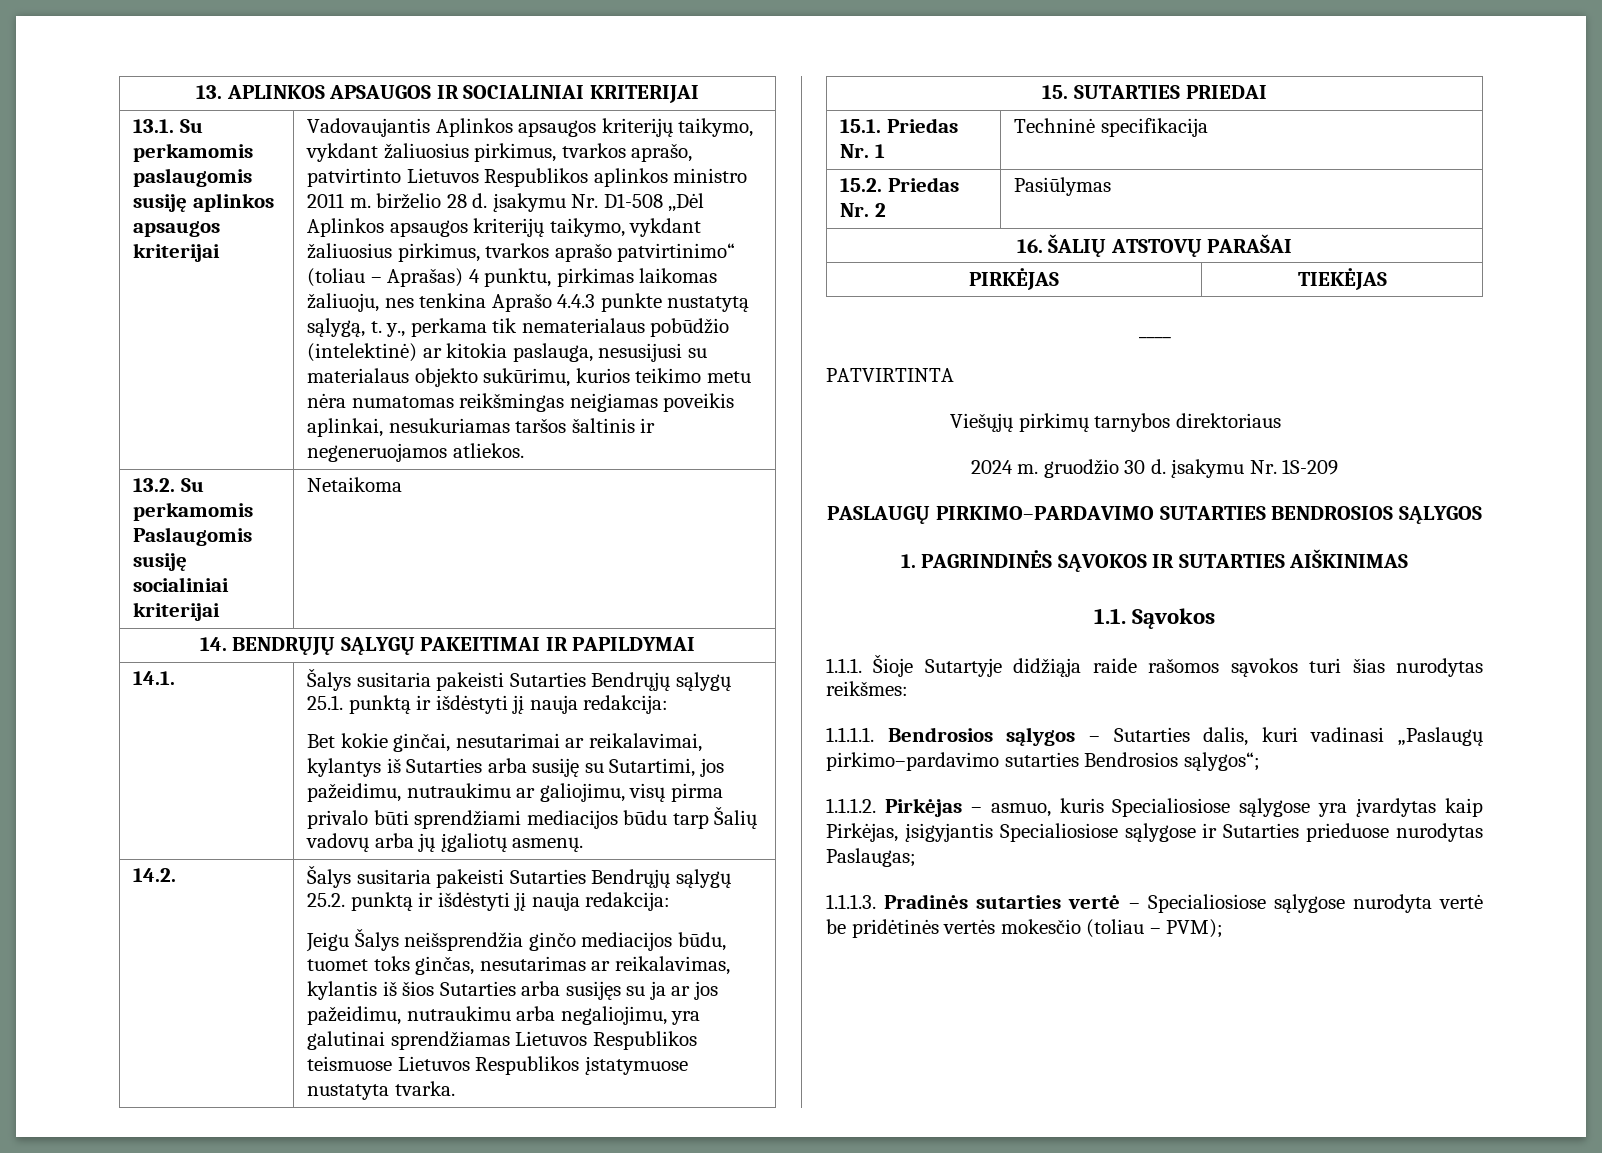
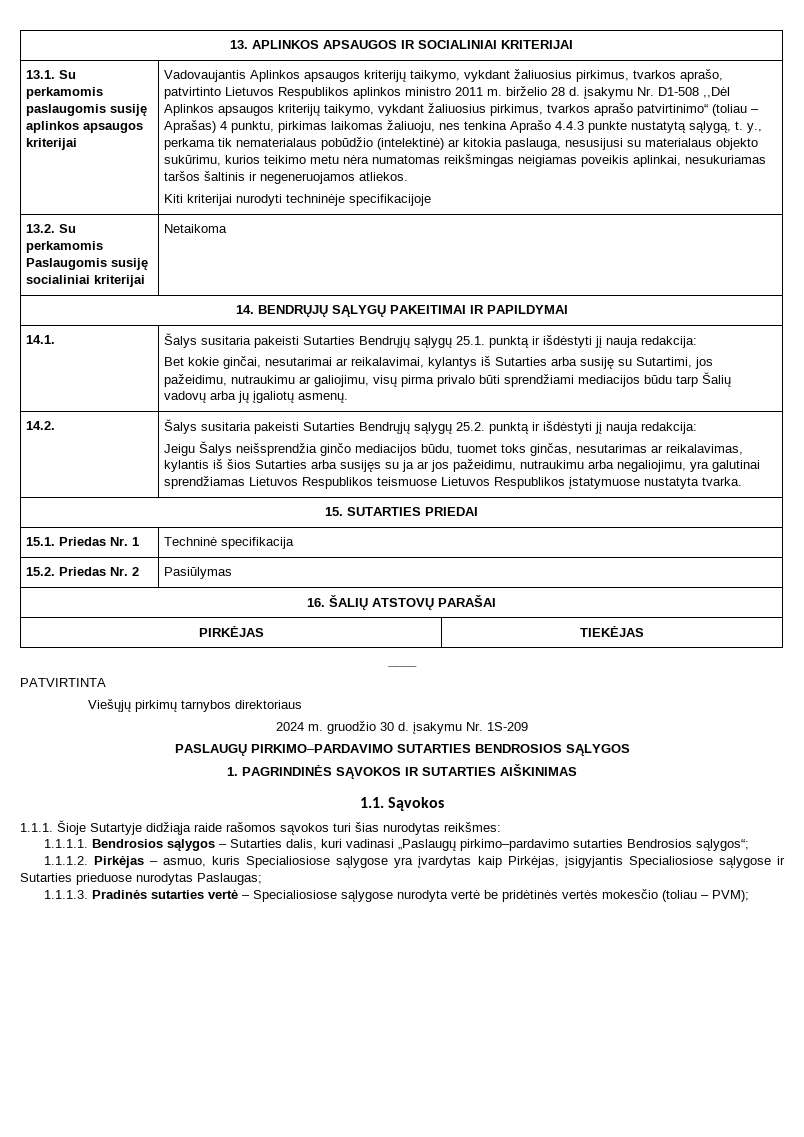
(524, 450) none -> [164,194,432,206] // Kiti kriterijai nurodyti techninėje specifikacijoje

